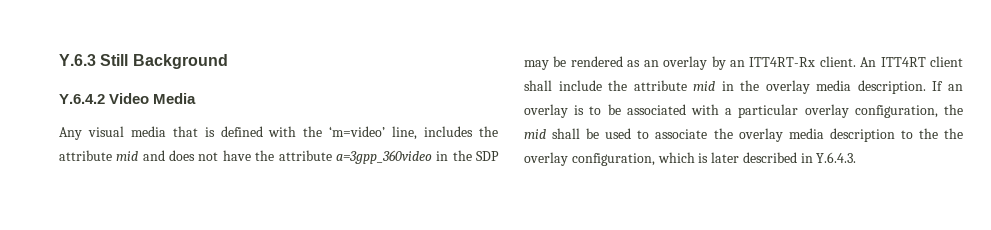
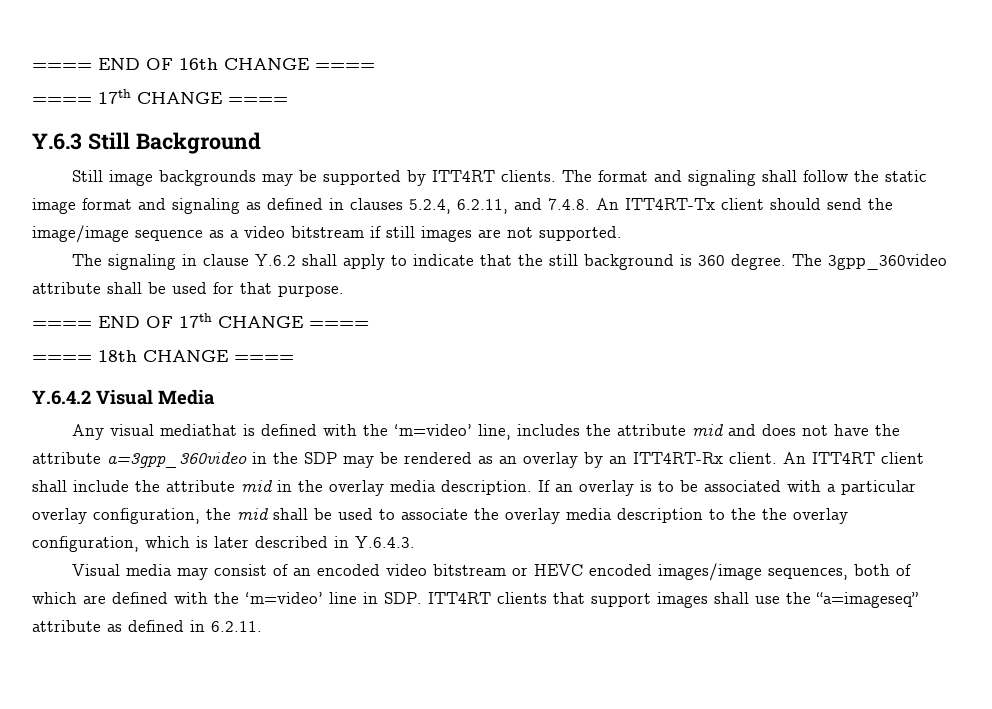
[59,54,228,69] Y.6.3 Still Background -> [32,58,375,70] [32,89,288,104] [32,132,261,154] [72,170,928,186] [32,198,893,214] [32,225,622,243] [72,254,948,270] [32,282,344,297] [32,313,369,328] [32,350,294,362] ==== END OF 16th CHANGE ==== // ==== 17th CHANGE ==== // Y.6.3 Still Background // Still image backgrounds may be supported by ITT4RT clients. The format and signaling shall follow the static image format and signaling as defined in clauses 5.2.4, 6.2.11, and 7.4.8. An ITT4RT-Tx client should send the image/image sequence as a video bitstream if still images are not supported. // The signaling in clause Y.6.2 shall apply to indicate that the still background is 360 degree. The 3gpp_360video attribute shall be used for that purpose. // ==== END OF 17th CHANGE ==== // ==== 18th CHANGE ====
[109,93,150,104] Video -> [96,389,153,405] Visual
[130,126,198,137] media that -> [160,424,238,436] mediathat
(857, 157) none -> [72,563,912,581] [32,592,918,608] [32,620,262,632] // Visual media may consist of an encoded video bitstream or HEVC encoded images/image sequences, both of which are defined with the ‘m=video’ line in SDP. ITT4RT clients that support images shall use the “a=imageseq” attribute as defined in 6.2.11.

